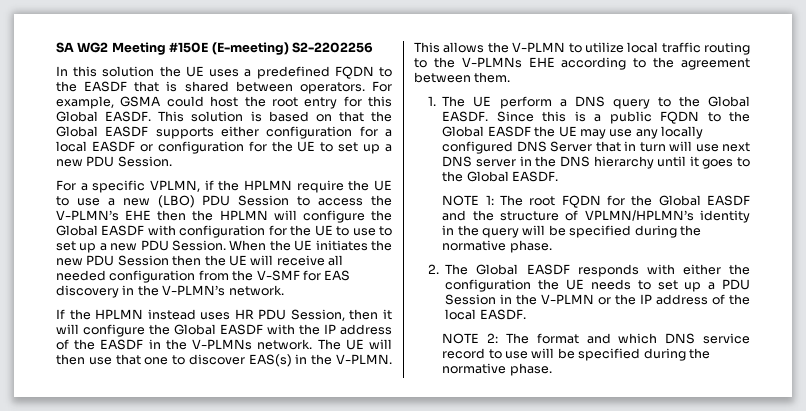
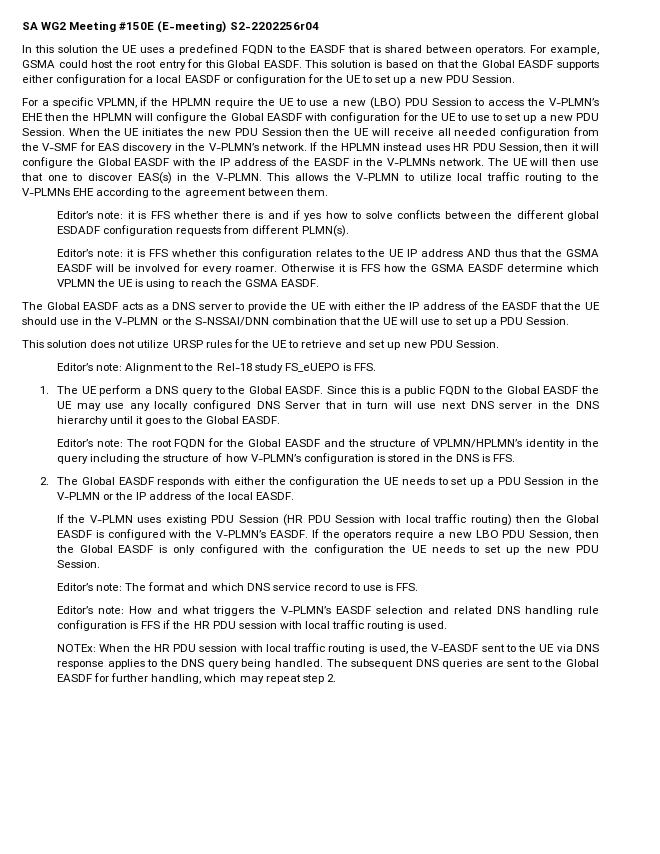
[291,42,373,53] S2-2202256 -> [229,22,319,30] S2-2202256r04
(284, 290) // -> (307, 147) none
(511, 77) none -> [56,210,599,221] [56,225,349,237] [56,248,599,259] [56,263,599,274] [56,279,319,289] [22,301,600,312] [22,317,569,327] [22,339,499,350] [56,363,376,373] // Editor’s note: it is FFS whether there is and if yes how to solve conflicts between the different global ESDADF configuration requests from different PLMN(s). // Editor’s note: it is FFS whether this configuration relates to the UE IP address AND thus that the GSMA EASDF will be involved for every roamer. Otherwise it is FFS how the GSMA EASDF determine which VPLMN the UE is using to reach the GSMA EASDF. // The Global EASDF acts as a DNS server to provide the UE with either the IP address of the EASDF that the UE should use in the V-PLMN or the S-NSSAI/DNN combination that the UE will use to set up a PDU Session. // This solution does not utilize URSP rules for the UE to retrieve and set up new PDU Session. // Editor’s note: Alignment to the Rel-18 study FS_eUEPO is FFS.
[442,195,494,206] NOTE 1: -> [56,439,123,447] Editor’s note:
[522,225,701,238] [442,240,552,253] will be specified during the normative phase. -> [90,453,516,464] including the structure of how V-PLMN’s configuration is stored in the DNS is FFS.
[442,333,499,344] NOTE 2: -> [56,514,599,526] [56,529,599,540] [55,544,599,555] [56,560,100,568] [56,583,123,591] If the V-PLMN uses existing PDU Session (HR PDU Session with local traffic routing) then the Global EASDF is configured with the V-PLMN’s EASDF. If the operators require a new LBO PDU Session, then the Global EASDF is only configured with the configuration the UE needs to set up the new PDU Session. // Editor’s note:
[531,348,710,361] [442,363,552,376] will be specified during the normative phase. -> [385,583,419,591] [56,606,599,616] [56,620,448,631] [56,643,600,654] [56,659,599,669] [56,673,336,684] is FFS. // Editor’s note: How and what triggers the V-PLMN’s EASDF selection and related DNS handling rule configuration is FFS if the HR PDU session with local traffic routing is used. // NOTEx: When the HR PDU session with local traffic routing is used, the V-EASDF sent to the UE via DNS response applies to the DNS query being handled. The subsequent DNS queries are sent to the Global EASDF for further handling, which may repeat step 2.

